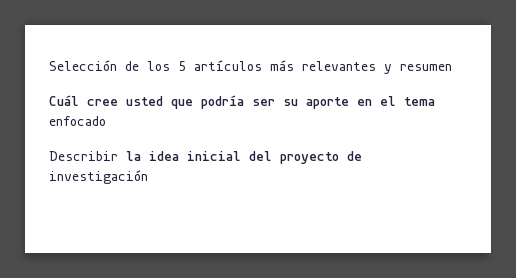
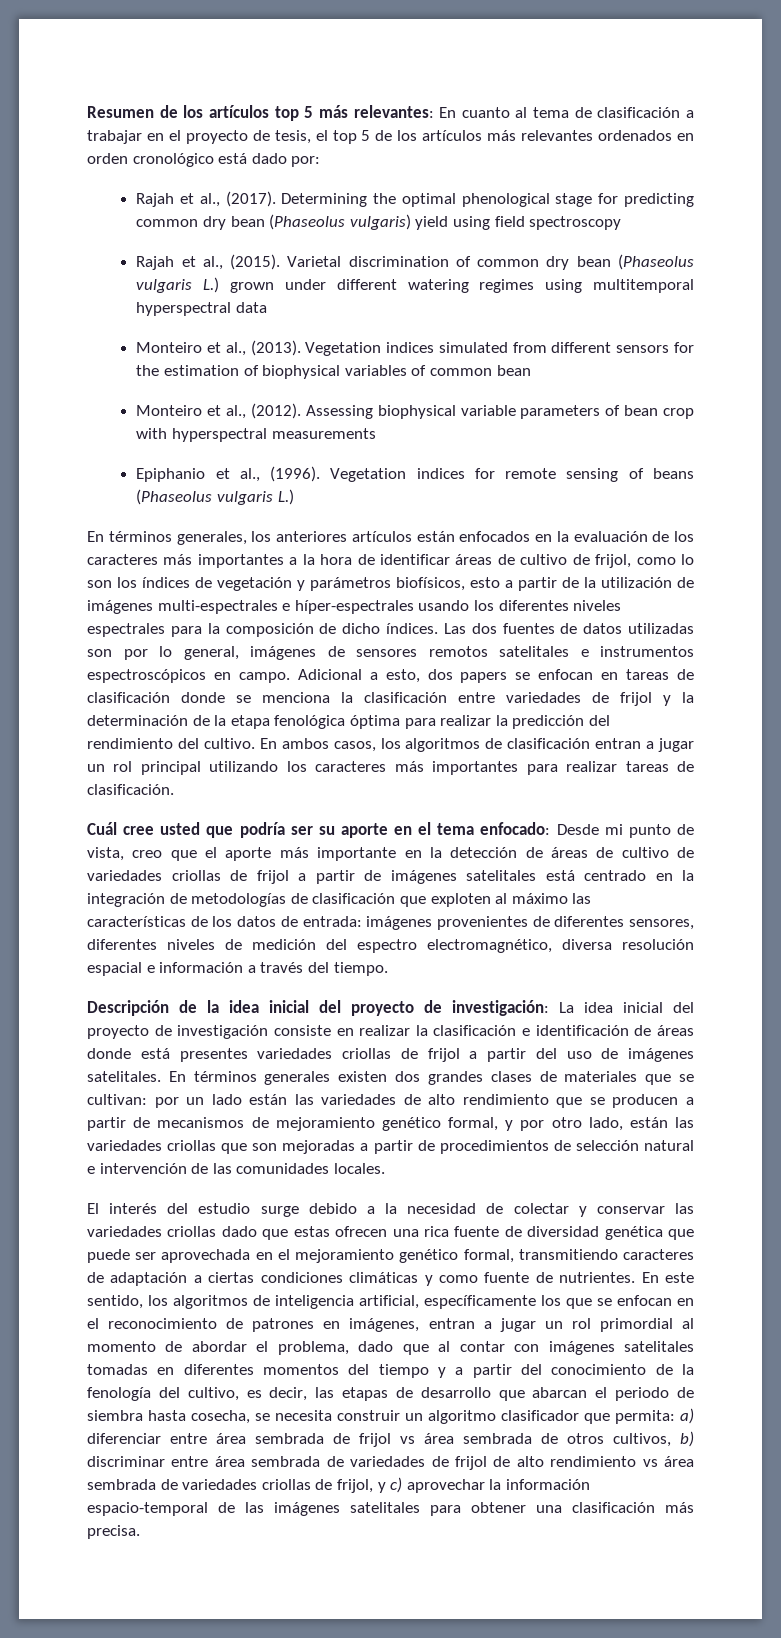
[49,60,452,74] Selección de los 5 artículos más relevantes y resumen -> [87,105,695,121] [87,130,694,144] [87,153,321,167] [136,191,694,207] [136,214,622,230] [136,254,694,270] [136,277,694,293] [136,302,268,316] [136,340,694,356] [136,365,531,379] [136,403,695,419] [136,428,376,442] [136,466,694,482] [136,489,294,505] [87,531,694,545] [87,554,695,568] [87,577,694,591] [87,600,622,614] [87,623,694,637] [87,646,694,660] [87,669,694,683] [87,692,694,706] [87,715,610,729] [87,738,694,752] [87,761,694,775] [87,784,174,795] Resumen de los artículos top 5 más relevantes: En cuanto al tema de clasificación a trabajar en el proyecto de tesis, el top 5 de los artículos más relevantes ordenados en orden cronológico está dado por: // Rajah et al., (2017). Determining the optimal phenological stage for predicting common dry bean (Phaseolus vulgaris) yield using field spectroscopy // Rajah et al., (2015). Varietal discrimination of common dry bean (Phaseolus vulgaris L.) grown under different watering regimes using multitemporal hyperspectral data // Monteiro et al., (2013). Vegetation indices simulated from different sensors for the estimation of biophysical variables of common bean // Monteiro et al., (2012). Assessing biophysical variable parameters of bean crop with hyperspectral measurements // Epiphanio et al., (1996). Vegetation indices for remote sensing of beans (Phaseolus vulgaris L.) // En términos generales, los anteriores artículos están enfocados en la evaluación de los caracteres más importantes a la hora de identificar áreas de cultivo de frijol, como lo son los índices de vegetación y parámetros biofísicos, esto a partir de la utilización de imágenes multi-espectrales e híper-espectrales usando los diferentes niveles espectrales para la composición de dicho índices. Las dos fuentes de datos utilizadas son por lo general, imágenes de sensores remotos satelitales e instrumentos espectroscópicos en campo. Adicional a esto, dos papers se enfocan en tareas de clasificación donde se menciona la clasificación entre variedades de frijol y la determinación de la etapa fenológica óptima para realizar la predicción del rendimiento del cultivo. En ambos casos, los algoritmos de clasificación entran a jugar un rol principal utilizando los caracteres más importantes para realizar tareas de clasificación.
[49,116,106,126] [49,151,118,161] enfocado // Describir -> [480,822,694,838] [87,847,694,861] [87,870,694,884] [87,893,592,907] [87,916,694,930] [87,939,694,953] [87,962,388,976] [87,1000,197,1016] enfocado: Desde mi punto de vista, creo que el aporte más importante en la detección de áreas de cultivo de variedades criollas de frijol a partir de imágenes satelitales está centrado en la integración de metodologías de clasificación que exploten al máximo las características de los datos de entrada: imágenes provenientes de diferentes sensores, diferentes niveles de medición del espectro electromagnético, diversa resolución espacial e información a través del tiempo. // Descripción de
[49,170,148,184] investigación -> [452,1000,694,1016] [87,1025,694,1039] [87,1048,694,1062] [87,1071,694,1085] [87,1094,694,1108] [87,1117,694,1131] [87,1140,694,1154] [87,1163,385,1174] [87,1203,694,1217] [87,1226,694,1240] [87,1249,694,1263] [87,1272,694,1286] [87,1295,694,1309] [87,1318,694,1332] [87,1341,694,1355] [87,1364,694,1378] [87,1387,694,1401] [87,1408,694,1424] [87,1431,694,1447] [87,1456,694,1470] [87,1477,590,1493] [87,1502,694,1516] [87,1525,140,1539] investigación: La idea inicial del proyecto de investigación consiste en realizar la clasificación e identificación de áreas donde está presentes variedades criollas de frijol a partir del uso de imágenes satelitales. En términos generales existen dos grandes clases de materiales que se cultivan: por un lado están las variedades de alto rendimiento que se producen a partir de mecanismos de mejoramiento genético formal, y por otro lado, están las variedades criollas que son mejoradas a partir de procedimientos de selección natural e intervención de las comunidades locales. // El interés del estudio surge debido a la necesidad de colectar y conservar las variedades criollas dado que estas ofrecen una rica fuente de diversidad genética que puede ser aprovechada en el mejoramiento genético formal, transmitiendo caracteres de adaptación a ciertas condiciones climáticas y como fuente de nutrientes. En este sentido, los algoritmos de inteligencia artificial, específicamente los que se enfocan en el reconocimiento de patrones en imágenes, entran a jugar un rol primordial al momento de abordar el problema, dado que al contar con imágenes satelitales tomadas en diferentes momentos del tiempo y a partir del conocimiento de la fenología del cultivo, es decir, las etapas de desarrollo que abarcan el periodo de siembra hasta cosecha, se necesita construir un algoritmo clasificador que permita: a) diferenciar entre área sembrada de frijol vs área sembrada de otros cultivos, b) discriminar entre área sembrada de variedades de frijol de alto rendimiento vs área sembrada de variedades criollas de frijol, y c) aprovechar la información espacio-temporal de las imágenes satelitales para obtener una clasificación más precisa.

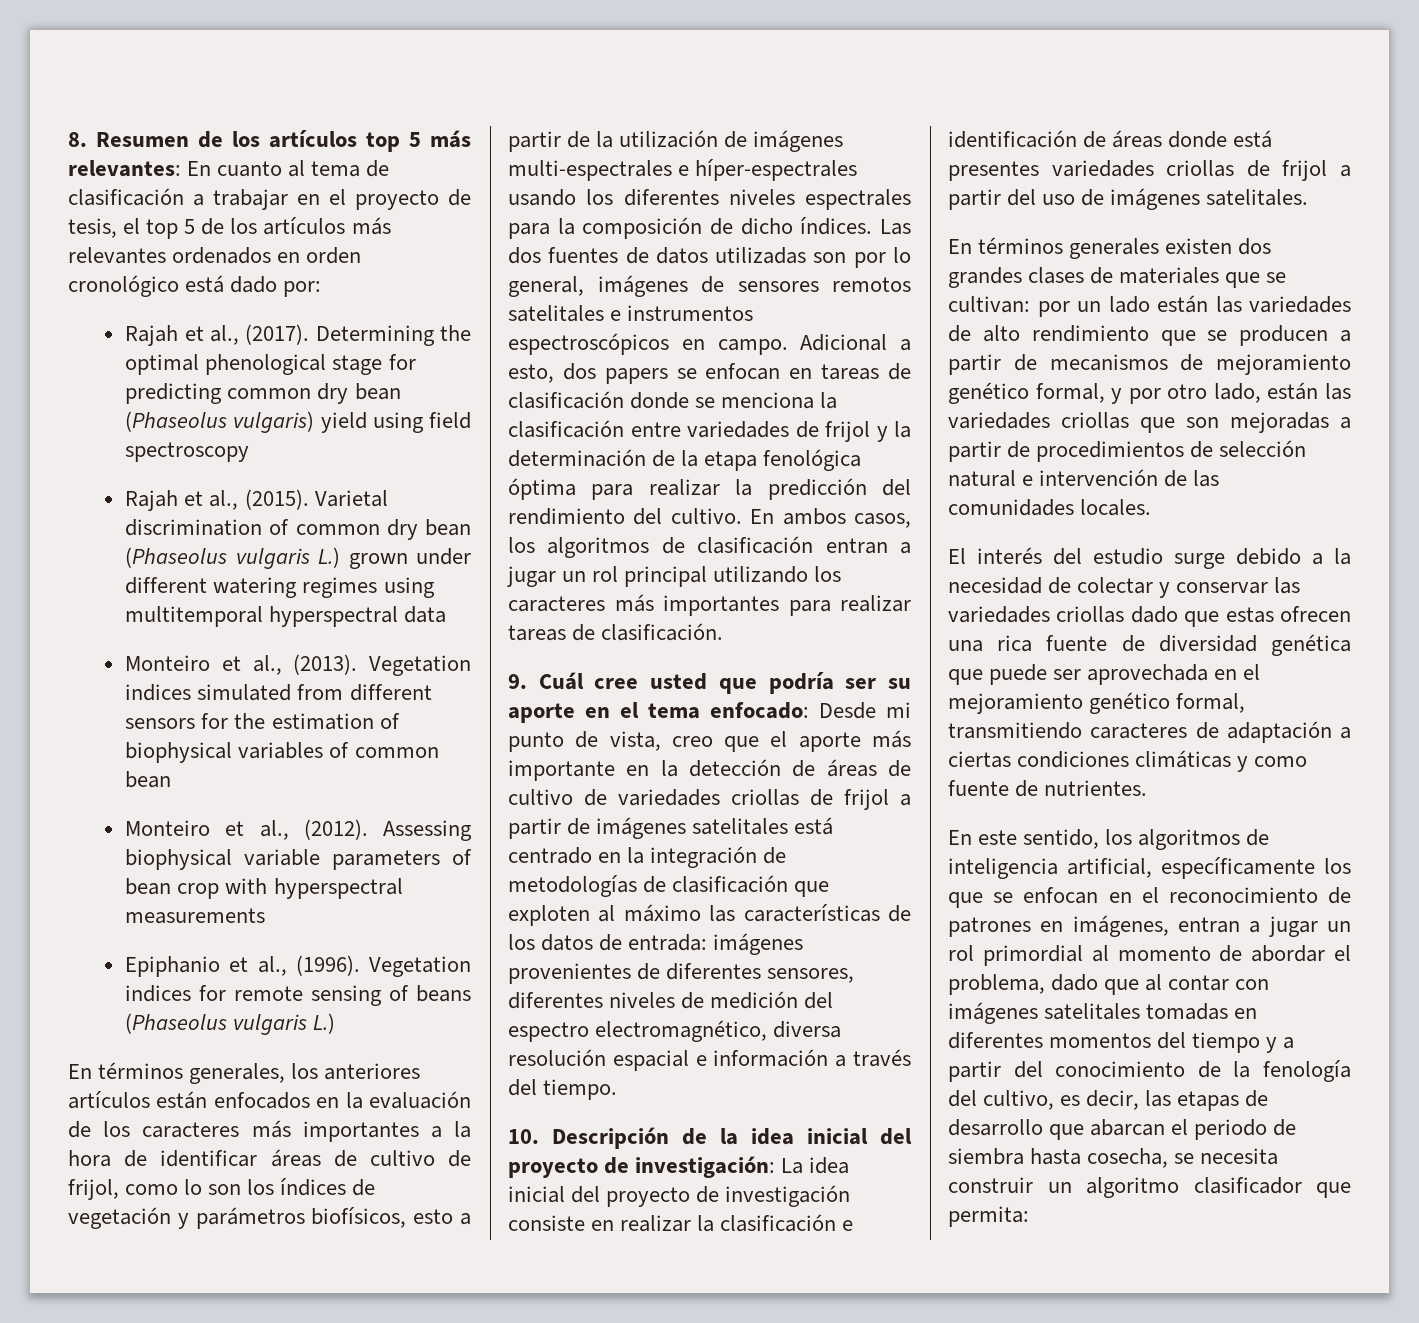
(87, 112) none -> [68,132,87,147] 8.
(174, 789) none -> [508,674,527,689] 9.
(388, 969) none -> [508,1129,539,1144] 10.
(161, 1076) none -> (1309, 197) //
(636, 1277) none -> (1148, 788) //
[680,1408,694,1424] [87,1431,694,1447] [87,1456,694,1470] [87,1477,590,1493] [87,1502,694,1516] [87,1525,140,1539] a) diferenciar entre área sembrada de frijol vs área sembrada de otros cultivos, b) discriminar entre área sembrada de variedades de frijol de alto rendimiento vs área sembrada de variedades criollas de frijol, y c) aprovechar la información espacio-temporal de las imágenes satelitales para obtener una clasificación más precisa. -> (1029, 1216) none

